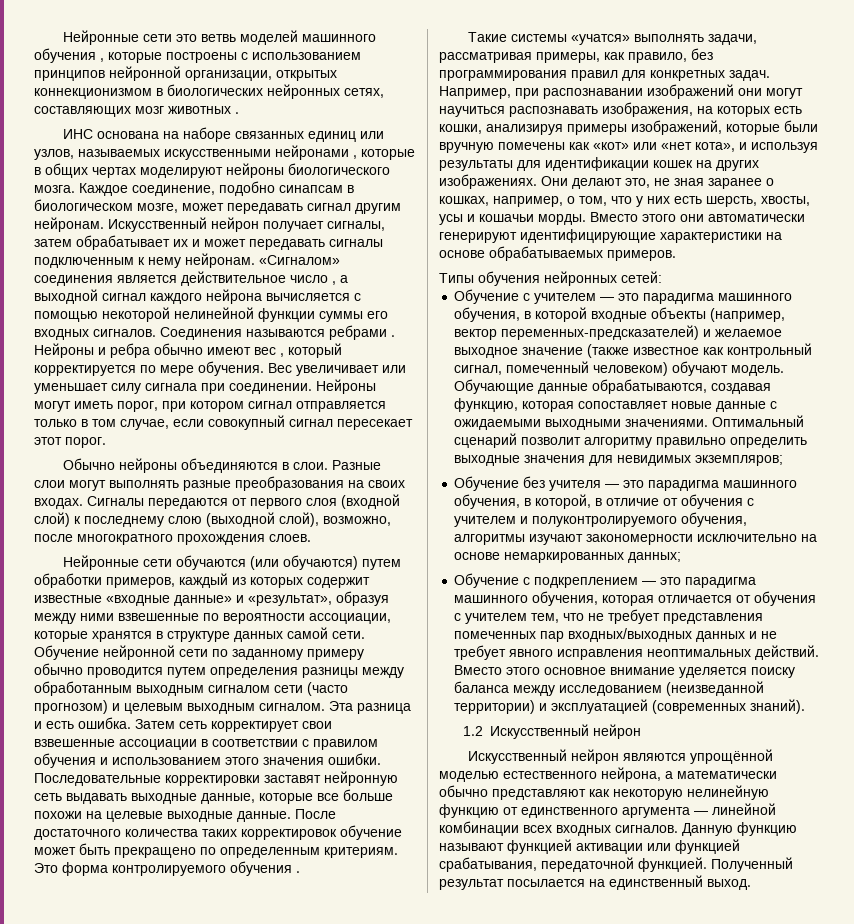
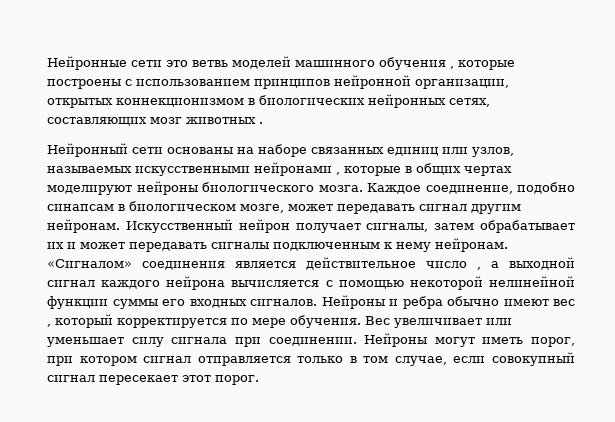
[63,129,160,139] ИНС основана -> [47,143,233,157] Нейронный сети основаны
[160,325,395,340] Соединения называются ребрами . -> (317, 302) none
[63,458,382,473] [34,476,405,491] [34,494,400,509] [34,512,391,527] [34,534,311,545] [63,555,402,570] [34,573,370,588] [34,591,389,606] [34,613,391,624] [34,627,365,642] [34,645,364,660] [34,663,404,678] [34,681,348,696] [34,700,411,714] [34,717,332,732] [34,739,378,750] [34,753,381,768] [34,771,398,786] [34,789,393,804] [34,809,336,822] [34,825,402,840] [34,843,398,858] [34,861,300,876] [468,32,758,45] [439,48,713,63] [439,70,770,81] [439,84,803,99] [439,102,802,117] [439,120,818,135] [439,142,818,153] [439,157,759,171] [439,174,774,189] [439,196,810,207] [439,212,805,225] [439,229,782,243] [439,246,676,261] [439,271,662,286] [454,289,793,304] [454,307,786,322] [454,325,783,340] [454,343,813,358] [454,361,785,376] [454,379,772,394] [454,398,778,412] [454,415,805,430] [454,433,808,448] [454,455,784,466] [454,476,798,491] [454,494,755,509] [454,512,748,527] [454,534,818,545] [454,552,682,563] [454,573,757,588] [454,591,817,606] [454,609,764,624] [454,628,778,642] [454,645,820,660] [454,665,796,678] [454,681,765,696] [454,699,806,714] [462,724,641,739] [468,749,774,764] [439,767,777,782] [439,785,769,800] [439,803,776,818] [439,821,797,836] [439,839,740,854] [439,857,793,872] [439,875,751,890] // Обычно нейроны объединяются в слои. Разные слои могут выполнять разные преобразования на своих входах. Сигналы передаются от первого слоя (входной слой) к последнему слою (выходной слой), возможно, после многократного прохождения слоев. // Нейронные сети обучаются (или обучаются) путем обработки примеров, каждый из которых содержит известные «входные данные» и «результат», образуя между ними взвешенные по вероятности ассоциации, которые хранятся в структуре данных самой сети. Обучение нейронной сети по заданному примеру обычно проводится путем определения разницы между обработанным выходным сигналом сети (часто прогнозом) и целевым выходным сигналом. Эта разница и есть ошибка. Затем сеть корректирует свои взвешенные ассоциации в соответствии с правилом обучения и использованием этого значения ошибки. Последовательные корректировки заставят нейронную сеть выдавать выходные данные, которые все больше похожи на целевые выходные данные. После достаточного количества таких корректировок обучение может быть прекращено по определенным критериям. Это форма контролируемого обучения . // Такие системы «учатся» выполнять задачи, рассматривая примеры, как правило, без программирования правил для конкретных задач. Например, при распознавании изображений они могут научиться распознавать изображения, на которых есть кошки, анализируя примеры изображений, которые были вручную помечены как «кот» или «нет кота», и используя результаты для идентификации кошек на других изображениях. Они делают это, не зная заранее о кошках, например, о том, что у них есть шерсть, хвосты, усы и кошачьи морды. Вместо этого они автоматически генерируют идентифицирующие характеристики на основе обрабатываемых примеров. // Типы обучения нейронных сетей: // Обучение с учителем — это парадигма машинного обучения, в которой входные объекты (например, вектор переменных-предсказателей) и желаемое выходное значение (также известное как контрольный сигнал, помеченный человеком) обучают модель. Обучающие данные обрабатываются, создавая функцию, которая сопоставляет новые данные с ожидаемыми выходными значениями. Оптимальный сценарий позволит алгоритму правильно определить выходные значения для невидимых экземпляров; // Обучение без учителя — это парадигма машинного обучения, в которой, в отличие от обучения с учителем и полуконтролируемого обучения, алгоритмы изучают закономерности исключительно на основе немаркированных данных; // Обучение с подкреплением — это парадигма машинного обучения, которая отличается от обучения с учителем тем, что не требует представления помеченных пар входных/выходных данных и не требует явного исправления неоптимальных действий. Вместо этого основное внимание уделяется поиску баланса между исследованием (неизведанной территории) и эксплуатацией (современных знаний). // 1.2 Искусственный нейрон // Искусственный нейрон являются упрощённой моделью естественного нейрона, а математически обычно представляют как некоторую нелинейную функцию от единственного аргумента — линейной комбинации всех входных сигналов. Данную функцию называют функцией активации или функцией срабатывания, передаточной функцией. Полученный результат посылается на единственный выход. -> (259, 380) none

